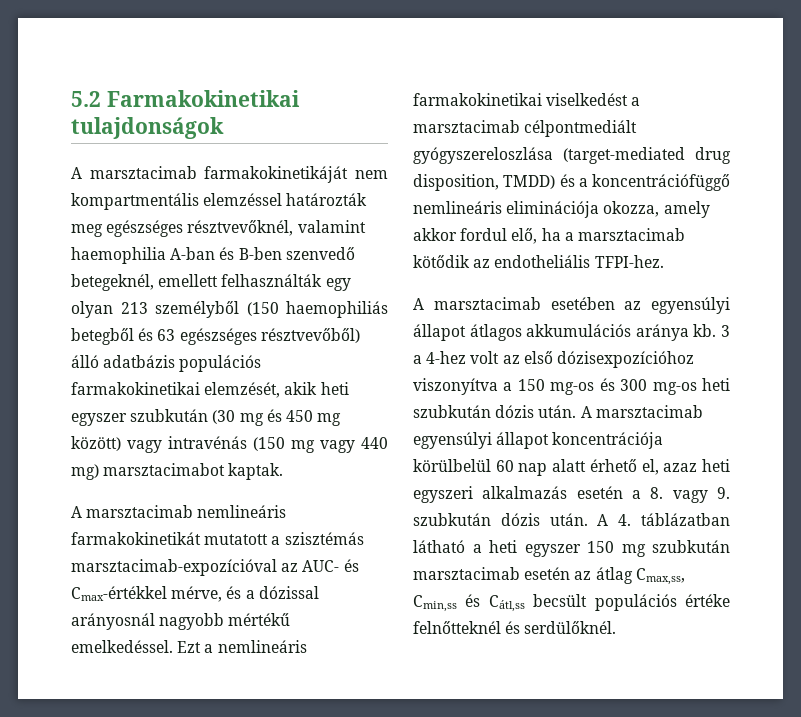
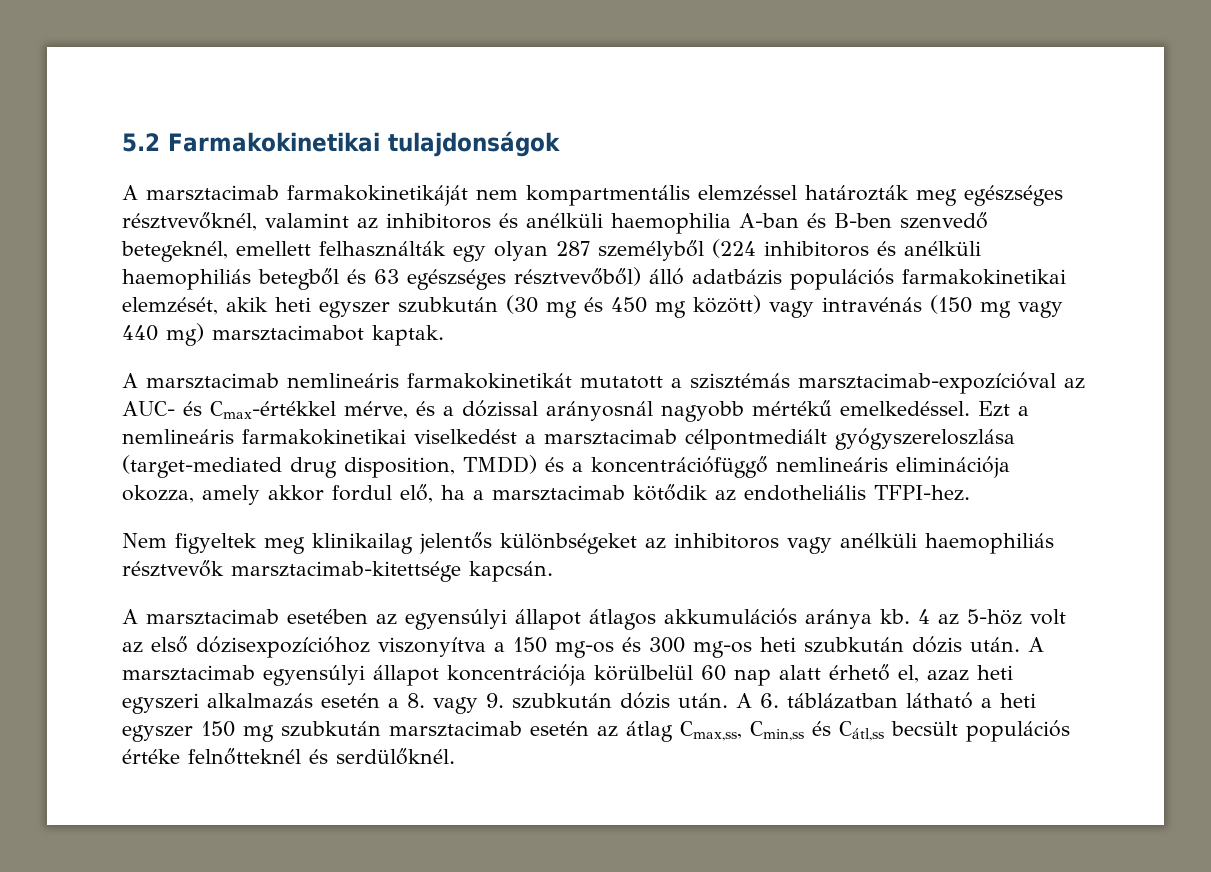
(366, 226) none -> [357,213,603,229] az inhibitoros és anélküli
[120,301,279,318] 213 személyből (150 -> [556,239,981,261] 287 személyből (224 inhibitoros és anélküli
(664, 261) none -> [122,532,1054,554] [122,560,553,582] // Nem figyeltek meg klinikailag jelentős különbségeket az inhibitoros vagy anélküli haemophiliás résztvevők marsztacimab-kitettsége kapcsán.
[721,325,730,337] [413,351,467,364] 3 a 4-hez -> [918,609,1022,625] 4 az 5-höz
[618,514,632,526] 4. -> [760,693,779,708] 6.

